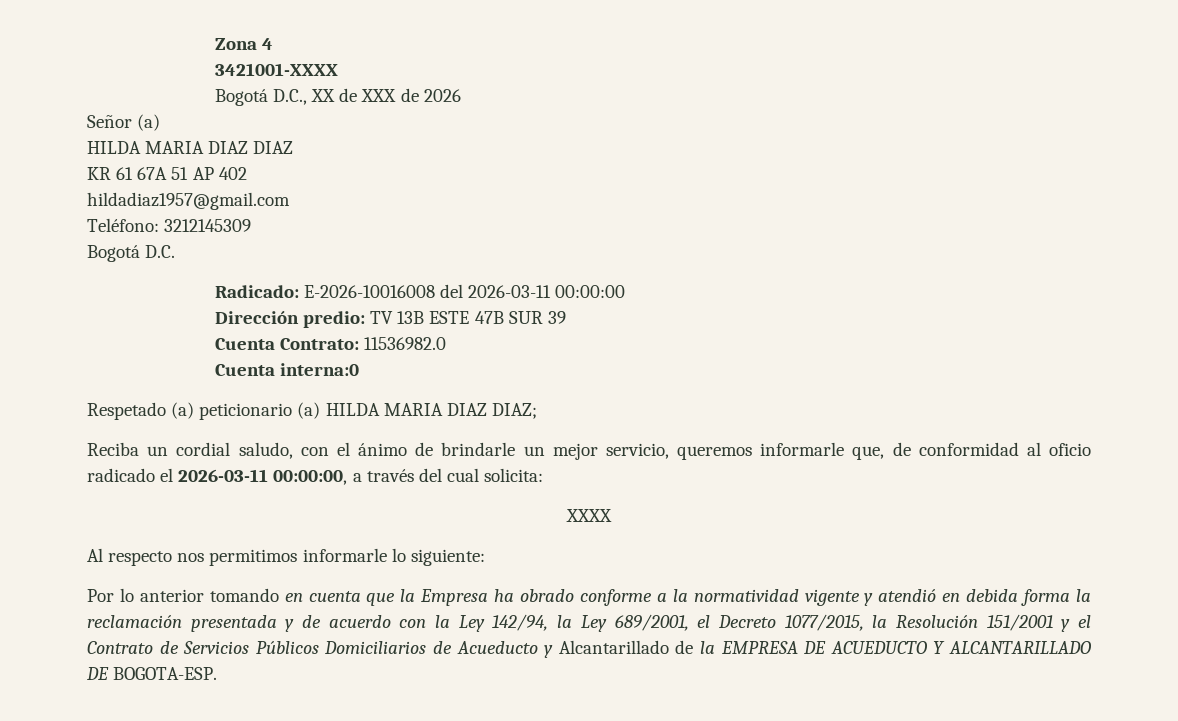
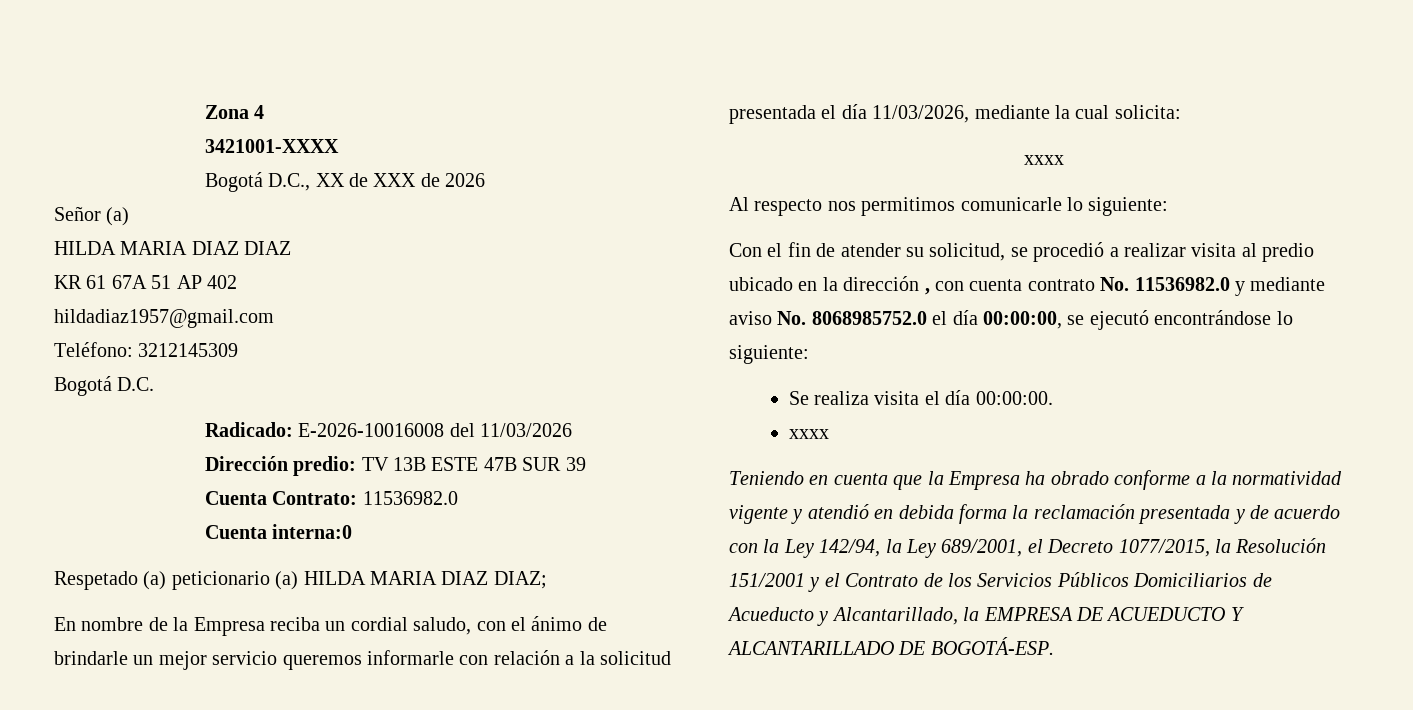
[468,285,626,298] 2026-03-11 00:00:00 -> [479,423,572,437] 11/03/2026
[87,442,139,456] Reciba -> [54,617,320,636] En nombre de la Empresa reciba
[605,443,669,459] servicio, -> [212,651,278,665] servicio
[852,442,1091,460] [87,468,442,485] que, de conformidad al oficio radicado el 2026-03-11 00:00:00, a través del -> [459,650,671,665] [729,104,1070,124] con relación a la solicitud presentada el día 11/03/2026, mediante la
[566,509,612,522] XXXX -> [1024,155,1064,165] xxxx
[302,548,485,566] [87,588,279,602] informarle lo siguiente: // Por lo anterior tomando -> [960,197,1169,216] [729,242,1315,262] [729,276,1326,296] [729,310,1293,330] [729,345,809,364] [788,390,1053,405] [788,429,829,439] [729,471,804,485] comunicarle lo siguiente: // Con el fin de atender su solicitud, se procedió a realizar visita al predio ubicado en la dirección , con cuenta contrato No. 11536982.0 y mediante aviso No. 8068985752.0 el día 00:00:00, se ejecutó encontrándose lo siguiente: // Se realiza visita el día 00:00:00. // xxxx // Teniendo
(179, 647) none -> [948,573,972,587] los
[558,640,694,654] Alcantarillado de -> [831,607,958,625] Alcantarillado,
[113,667,218,680] BOGOTA-ESP. -> [930,637,1054,655] BOGOTÁ-ESP.

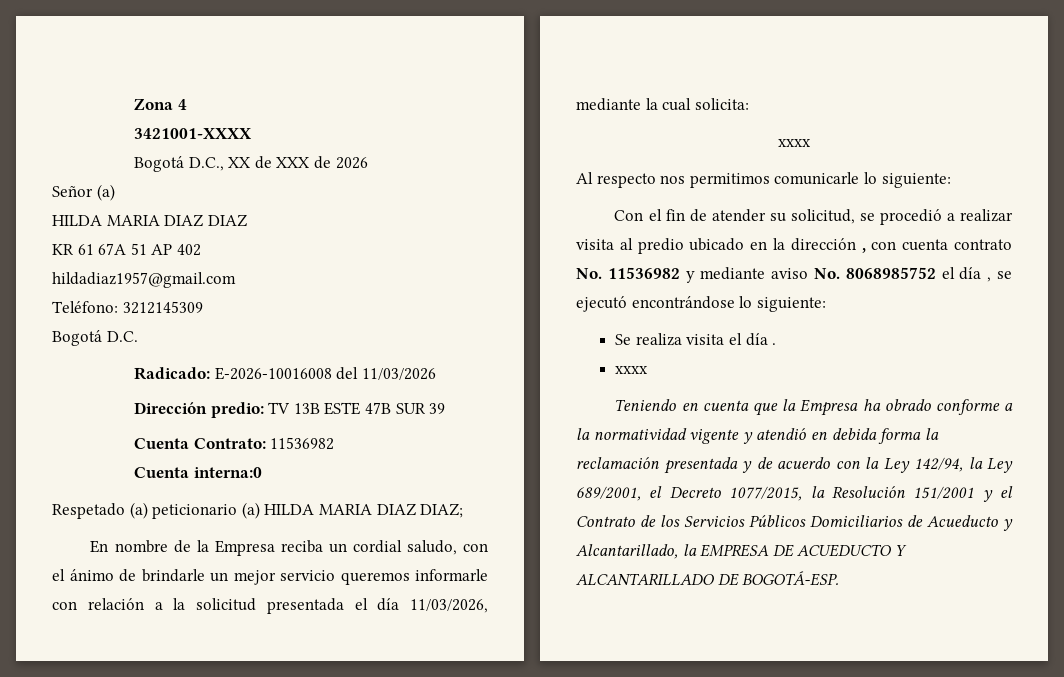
[362,491,458,505] 11536982.0 -> [270,437,335,450] 11536982
[1134,277,1230,291] 11536982.0 -> [607,267,680,279] 11536982
[811,310,1062,329] 8068985752.0 el día 00:00:00, -> [845,267,992,282] 8068985752 el día ,
[975,391,1053,405] 00:00:00. -> [772,343,777,345] .

